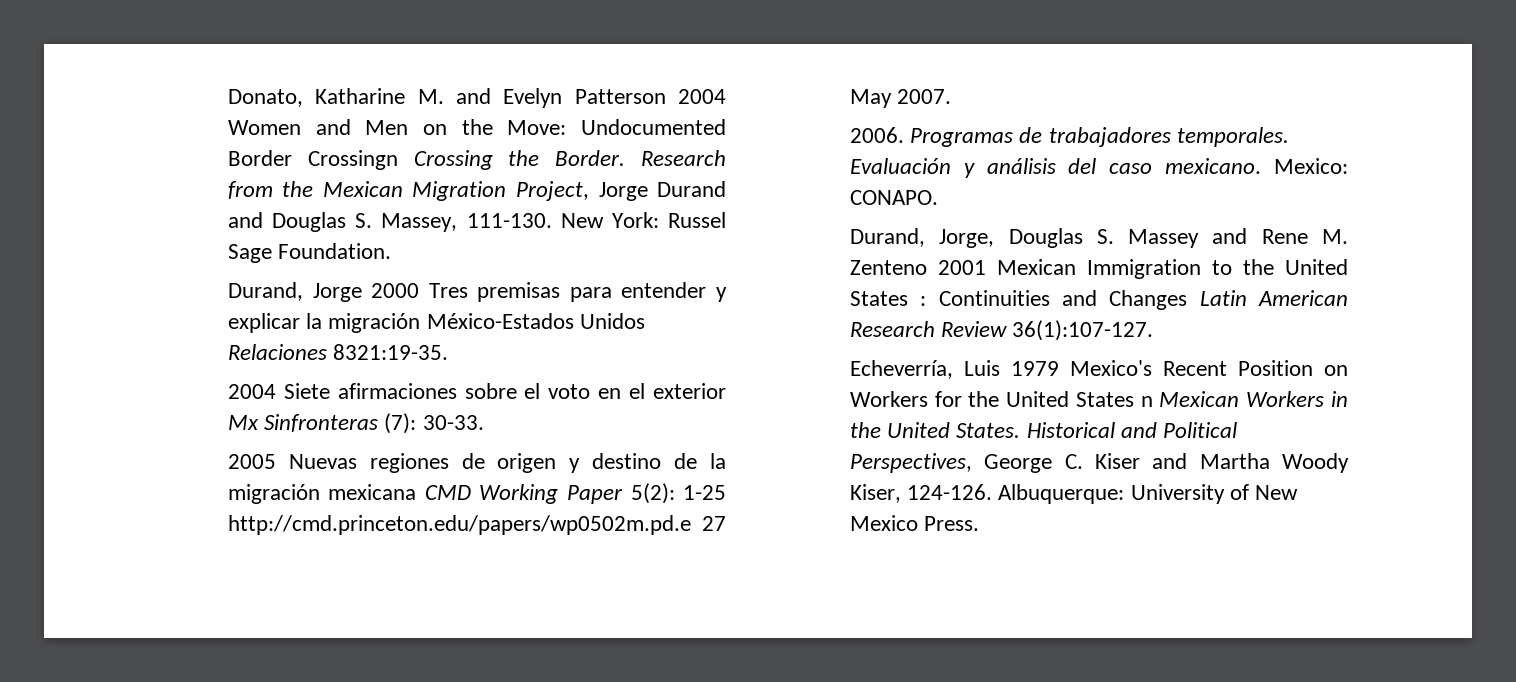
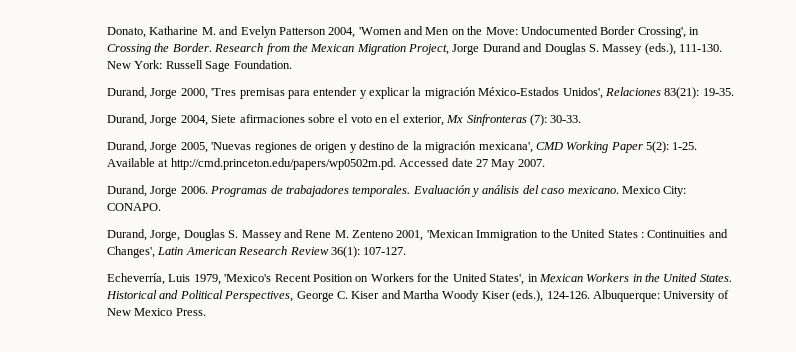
[678,89,726,104] [227,120,301,135] 2004 Women -> [328,27,402,38] 2004, 'Women
[307,150,398,170] Crossingn -> [637,27,700,38] Crossing', in
[381,213,458,232] Massey, -> [602,43,676,55] Massey (eds.),
[667,212,726,228] Russel -> [165,60,203,69] Russell
[371,283,468,298] 2000 Tres -> [180,88,237,99] 2000, 'Tres
[579,313,645,329] [227,344,449,360] [227,384,276,399] Unidos Relaciones 8321:19-35. // 2004 -> [562,87,734,99] [107,114,208,126] Unidos', Relaciones 83(21): 19-35. // Durand, Jorge 2004,
[652,383,726,399] exterior -> [402,115,444,126] exterior,
[227,454,357,469] 2005 Nuevas -> [107,141,252,153] Durand, Jorge 2005, 'Nuevas
[328,484,417,500] mexicana -> [478,142,533,153] mexicana',
[683,485,726,500] [227,515,691,535] 1-25 http://cmd.princeton.edu/papers/wp0502m.pd.e -> [672,142,698,150] [107,158,473,170] 1-25. Available at http://cmd.princeton.edu/papers/wp0502m.pd. Accessed date
(952, 96) none -> [107,185,178,197] Durand, Jorge
[1274,158,1348,174] Mexico: -> [621,186,687,197] Mexico City:
[937,259,1076,275] 2001 Mexican -> [396,230,474,241] 2001, 'Mexican
[1109,290,1188,310] Changes -> [107,246,156,258] Changes',
[1012,320,1154,341] 36(1):107-127. -> [330,246,407,258] 36(1): 107-127.
[1010,360,1152,376] 1979 Mexico's -> [193,274,272,285] 1979, 'Mexico's
[1075,392,1153,407] States n -> [489,274,538,285] States', in
[849,484,901,503] Kiser, -> [481,290,544,302] Kiser (eds.),

